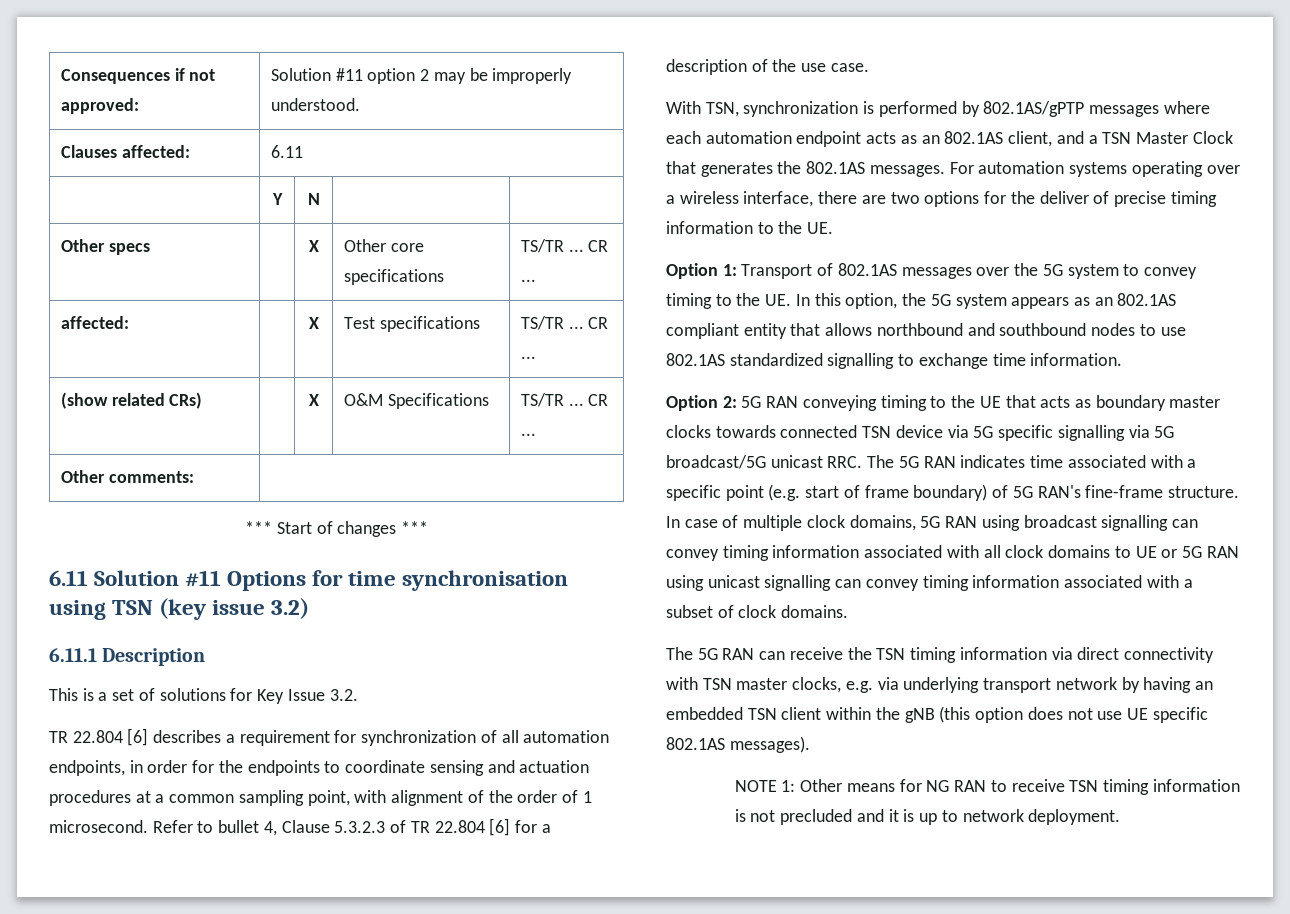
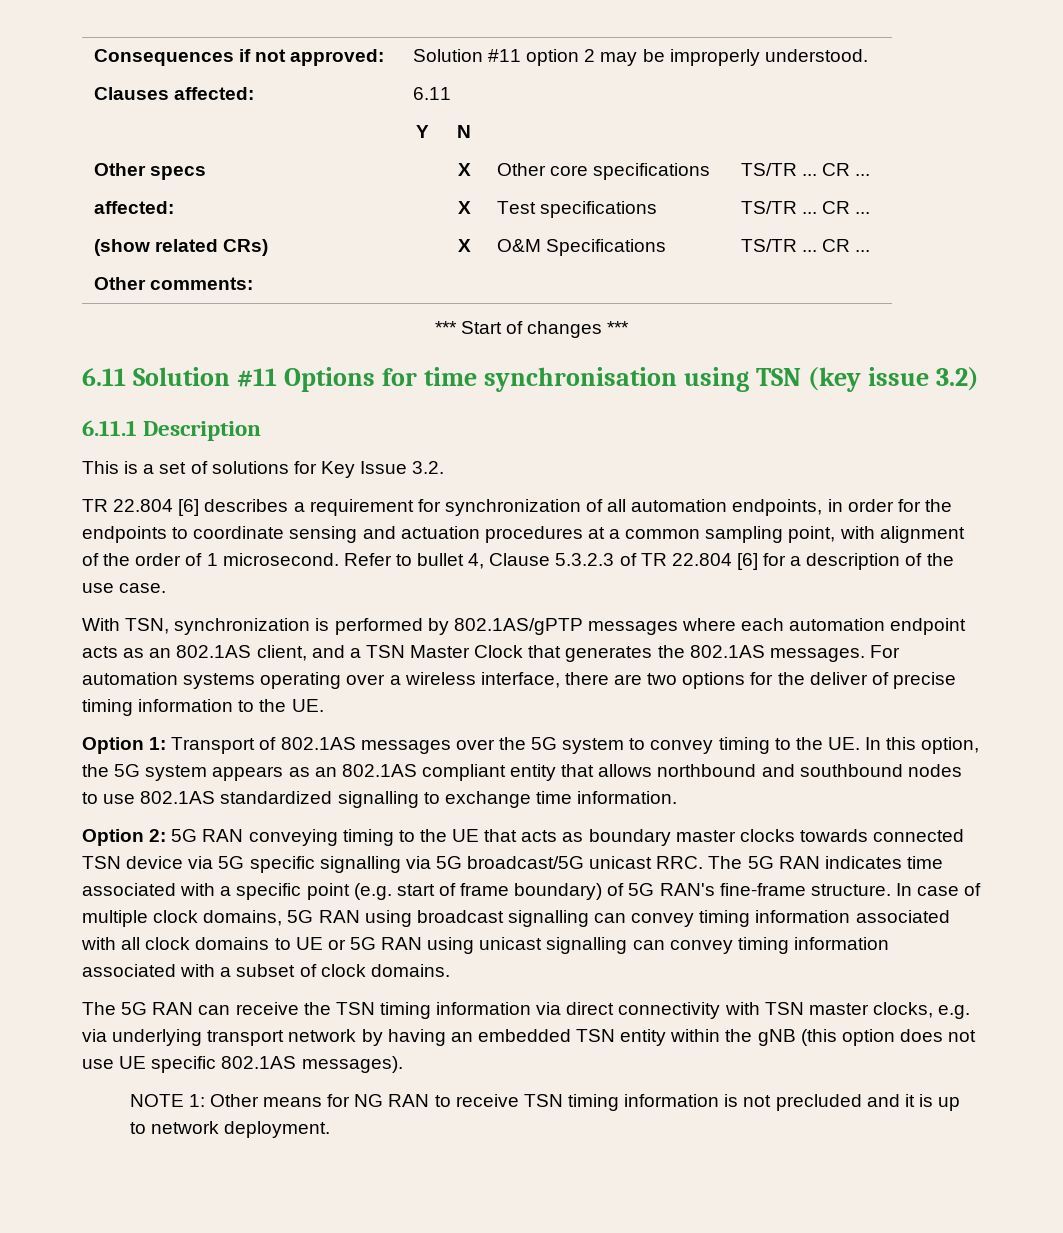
[781,707,822,720] client -> [620,1029,667,1046] entity

